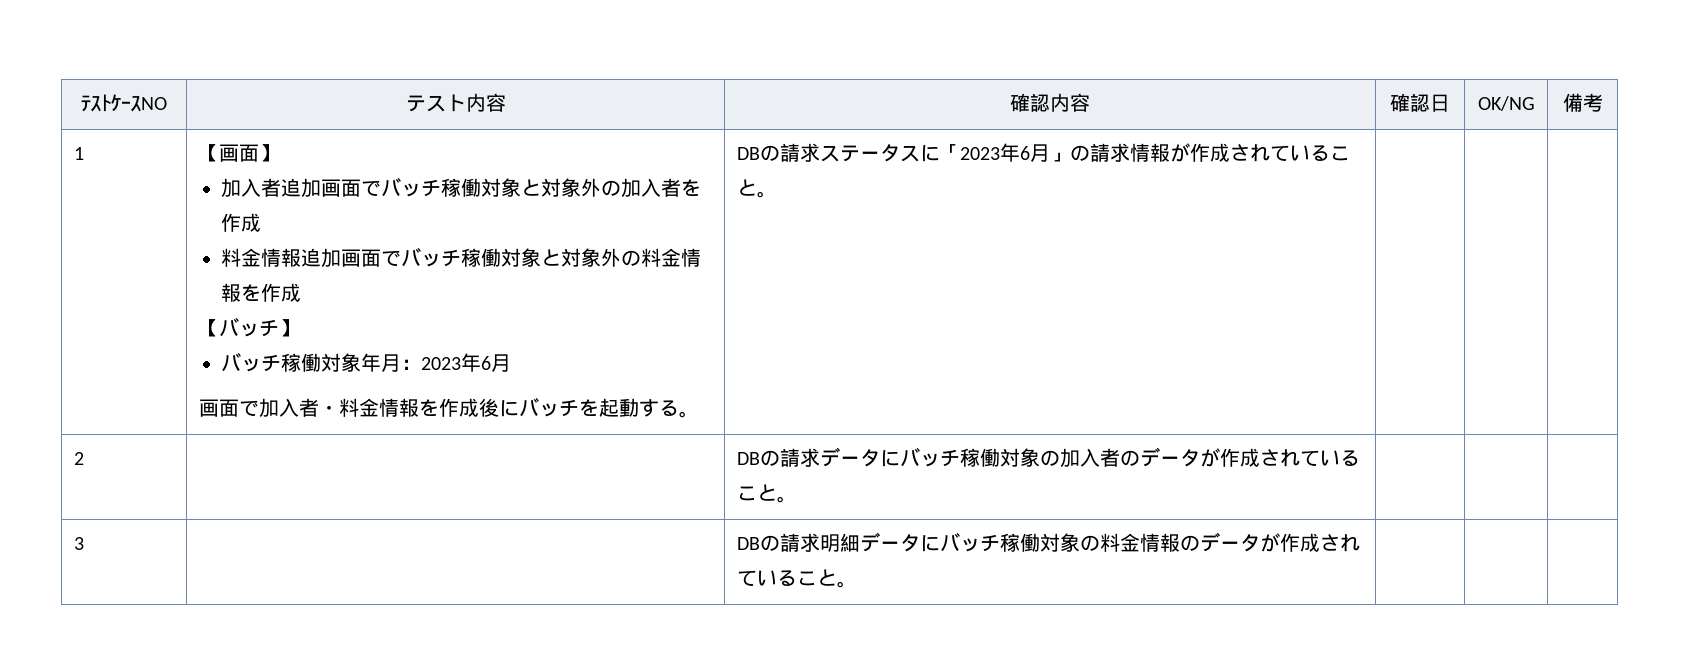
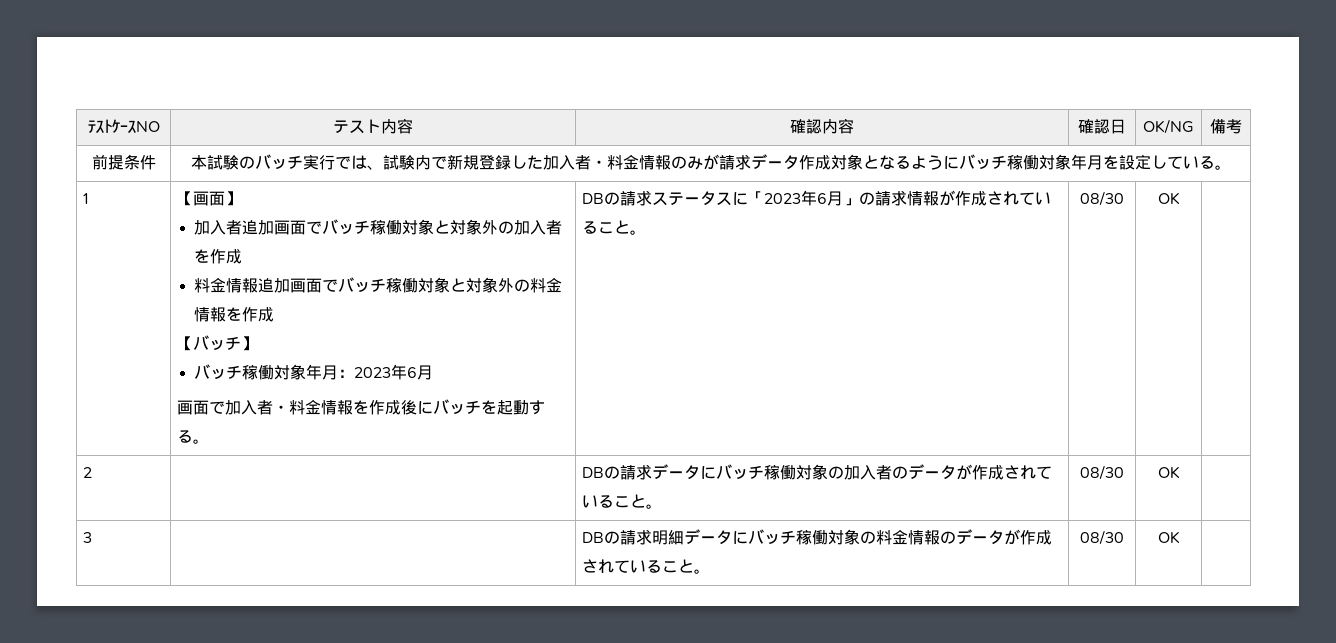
(1603, 102) none -> [91,154,156,170] [190,154,1231,170] // 前提条件 | 本試験のバッチ実行では、試験内で新規登録した加入者・料金情報のみが請求データ作成対象となるようにバッチ稼働対象年月を設定している。
(777, 194) | -> [1080,191,1124,206] [1157,192,1180,205] 08/30 | OK
(797, 499) | -> [1080,465,1124,480] [1157,466,1180,479] 08/30 | OK
(857, 584) | -> [1080,530,1124,545] [1157,531,1180,544] 08/30 | OK

